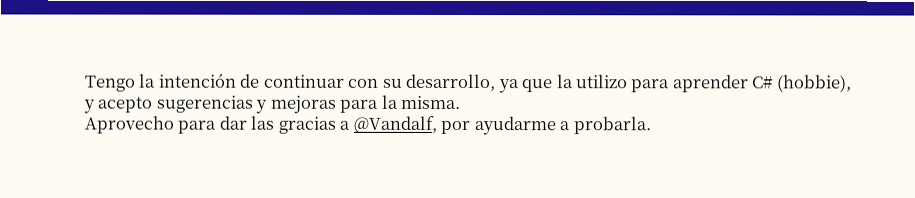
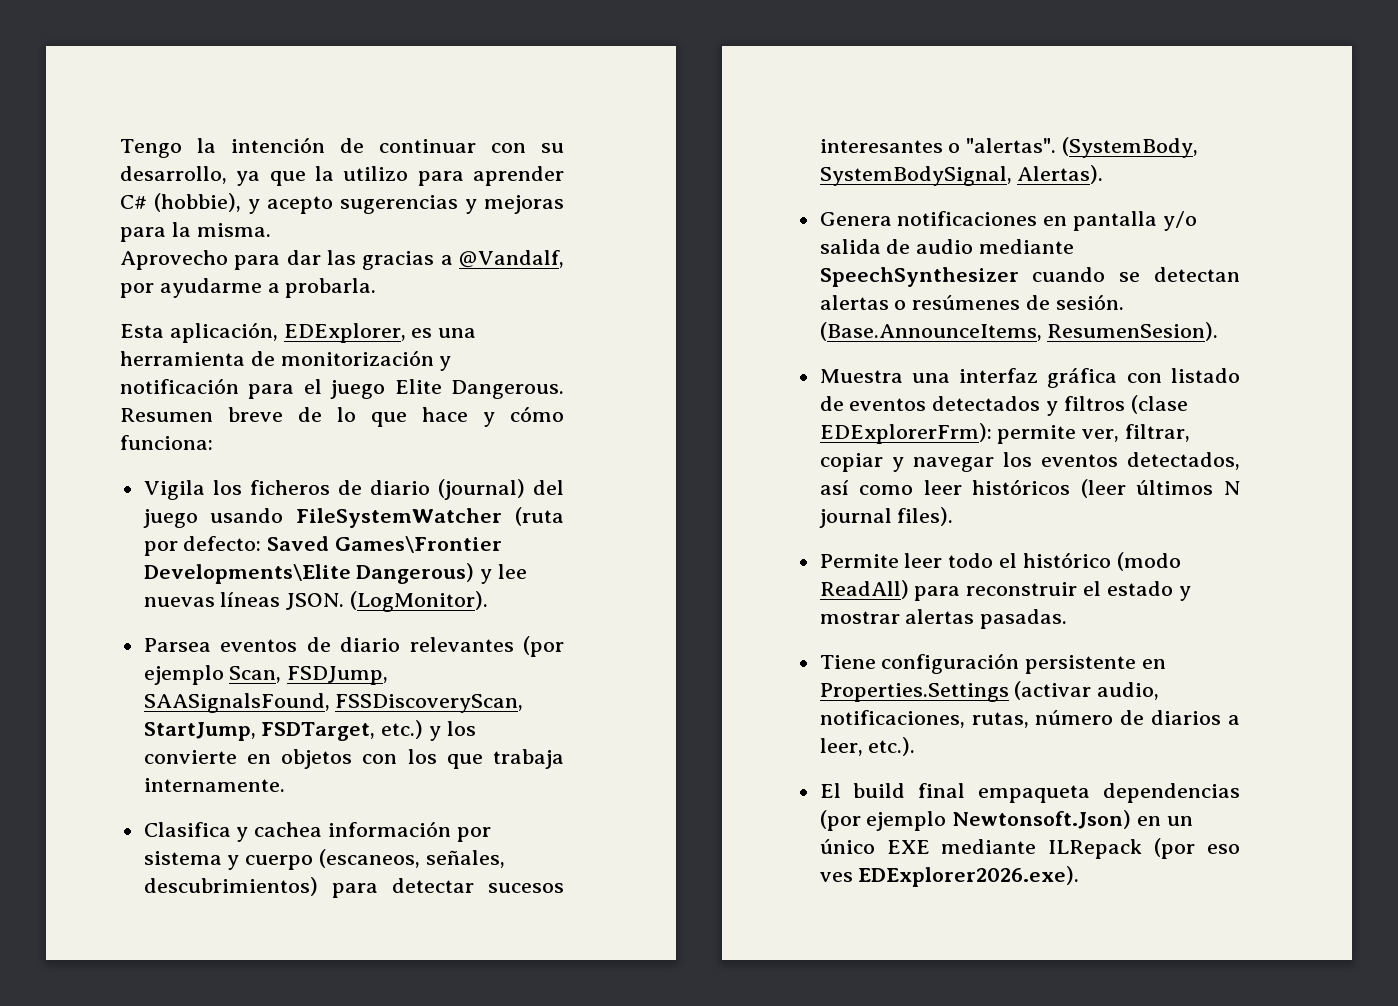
(651, 125) none -> [120,322,477,343] [120,350,452,371] [120,378,564,399] [120,406,564,427] [120,435,213,450] [143,479,564,500] [142,507,564,528] [143,536,503,556] [143,563,528,584] [143,591,489,612] [143,636,564,657] [143,665,389,685] [143,693,524,713] [143,720,476,741] [143,749,564,769] [143,778,285,792] [143,821,491,842] [143,849,505,870] [143,877,564,898] [819,137,1199,158] [819,165,1104,186] [819,211,1197,231] [819,239,1075,254] [819,267,1240,287] [819,294,1124,310] [819,322,1219,341] [819,368,1240,388] [819,395,1188,416] [819,423,1191,444] [819,452,1240,472] [819,479,1240,498] [818,507,954,528] [819,552,1181,571] [819,580,1191,601] [819,609,1068,629] [819,653,1167,674] [819,681,1160,702] [819,710,1240,728] [819,737,916,756] [819,783,1240,803] [819,810,1193,831] [819,838,1240,859] [819,866,1080,887] // Esta aplicación, EDExplorer, es una herramienta de monitorización y notificación para el juego Elite Dangerous. Resumen breve de lo que hace y cómo funciona: // Vigila los ficheros de diario (journal) del juego usando FileSystemWatcher (ruta por defecto: Saved Games\Frontier Developments\Elite Dangerous) y lee nuevas líneas JSON. (LogMonitor). // Parsea eventos de diario relevantes (por ejemplo Scan, FSDJump, SAASignalsFound, FSSDiscoveryScan, StartJump, FSDTarget, etc.) y los convierte en objetos con los que trabaja internamente. // Clasifica y cachea información por sistema y cuerpo (escaneos, señales, descubrimientos) para detectar sucesos interesantes o "alertas". (SystemBody, SystemBodySignal, Alertas). // Genera notificaciones en pantalla y/o salida de audio mediante SpeechSynthesizer cuando se detectan alertas o resúmenes de sesión. (Base.AnnounceItems, ResumenSesion). // Muestra una interfaz gráfica con listado de eventos detectados y filtros (clase EDExplorerFrm): permite ver, filtrar, copiar y navegar los eventos detectados, así como leer históricos (leer últimos N journal files). // Permite leer todo el histórico (modo ReadAll) para reconstruir el estado y mostrar alertas pasadas. // Tiene configuración persistente en Properties.Settings (activar audio, notificaciones, rutas, número de diarios a leer, etc.). // El build final empaqueta dependencias (por ejemplo Newtonsoft.Json) en un único EXE mediante ILRepack (por eso ves EDExplorer2026.exe).

